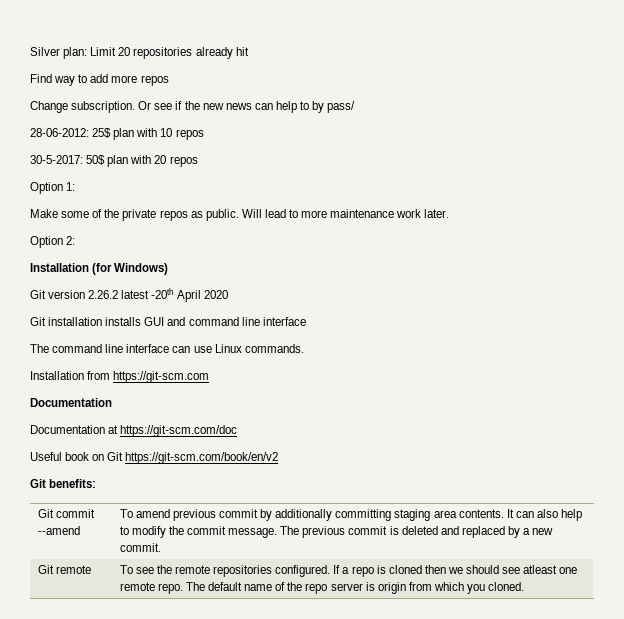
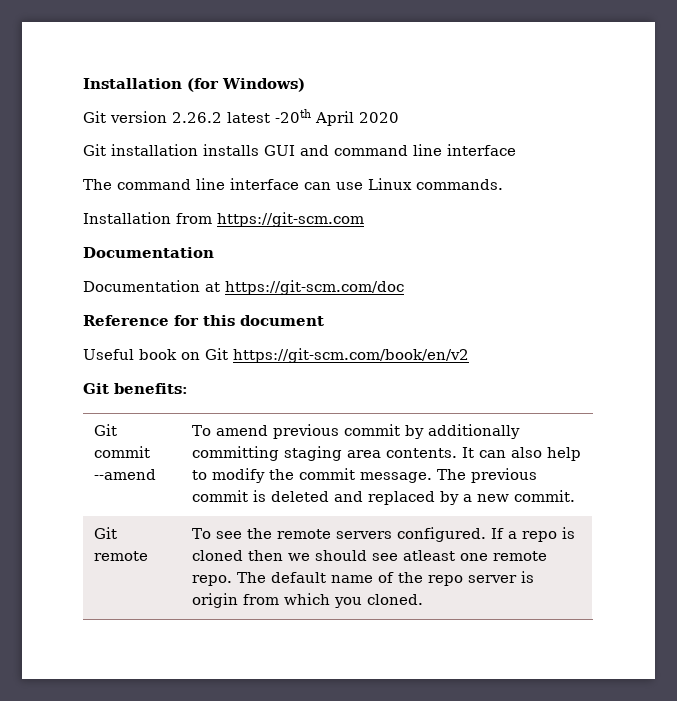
[30,47,249,59] [30,74,169,86] [30,101,356,113] [30,128,204,140] [30,155,198,167] [30,182,76,194] [30,209,450,221] [30,236,76,248] Silver plan: Limit 20 repositories already hit // Find way to add more repos // Change subscription. Or see if the new news can help to by pass/ // 28-06-2012: 25$ plan with 10 repos // 30-5-2017: 50$ plan with 20 repos // Option 1: // Make some of the private repos as public. Will lead to more maintenance work later. // Option 2: // -> (83, 83) none
(238, 431) none -> [83,315,324,326] // Reference for this document
[213,565,273,577] repositories -> [335,531,392,539] servers

